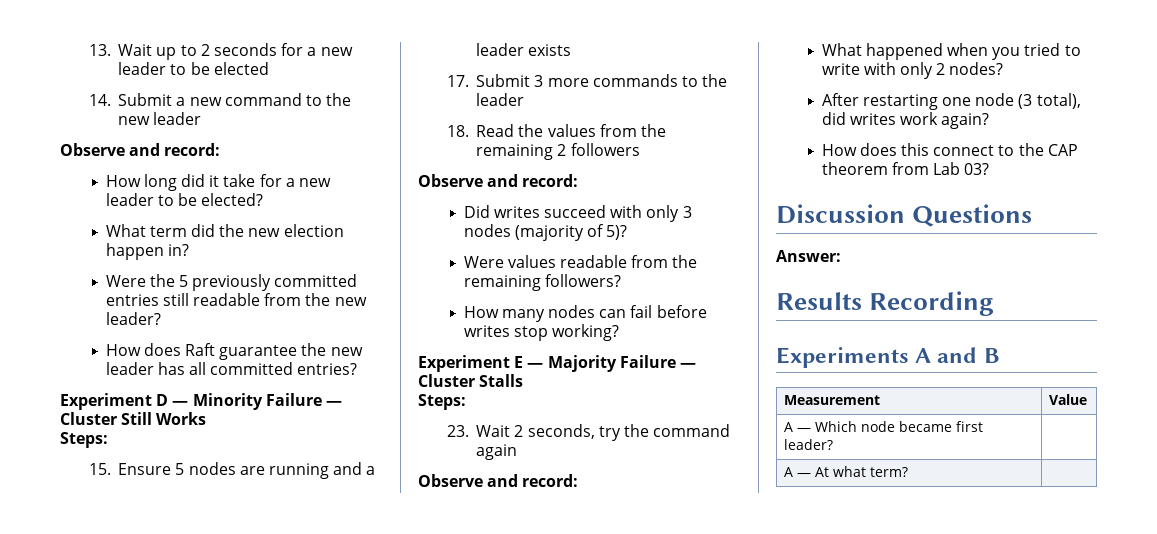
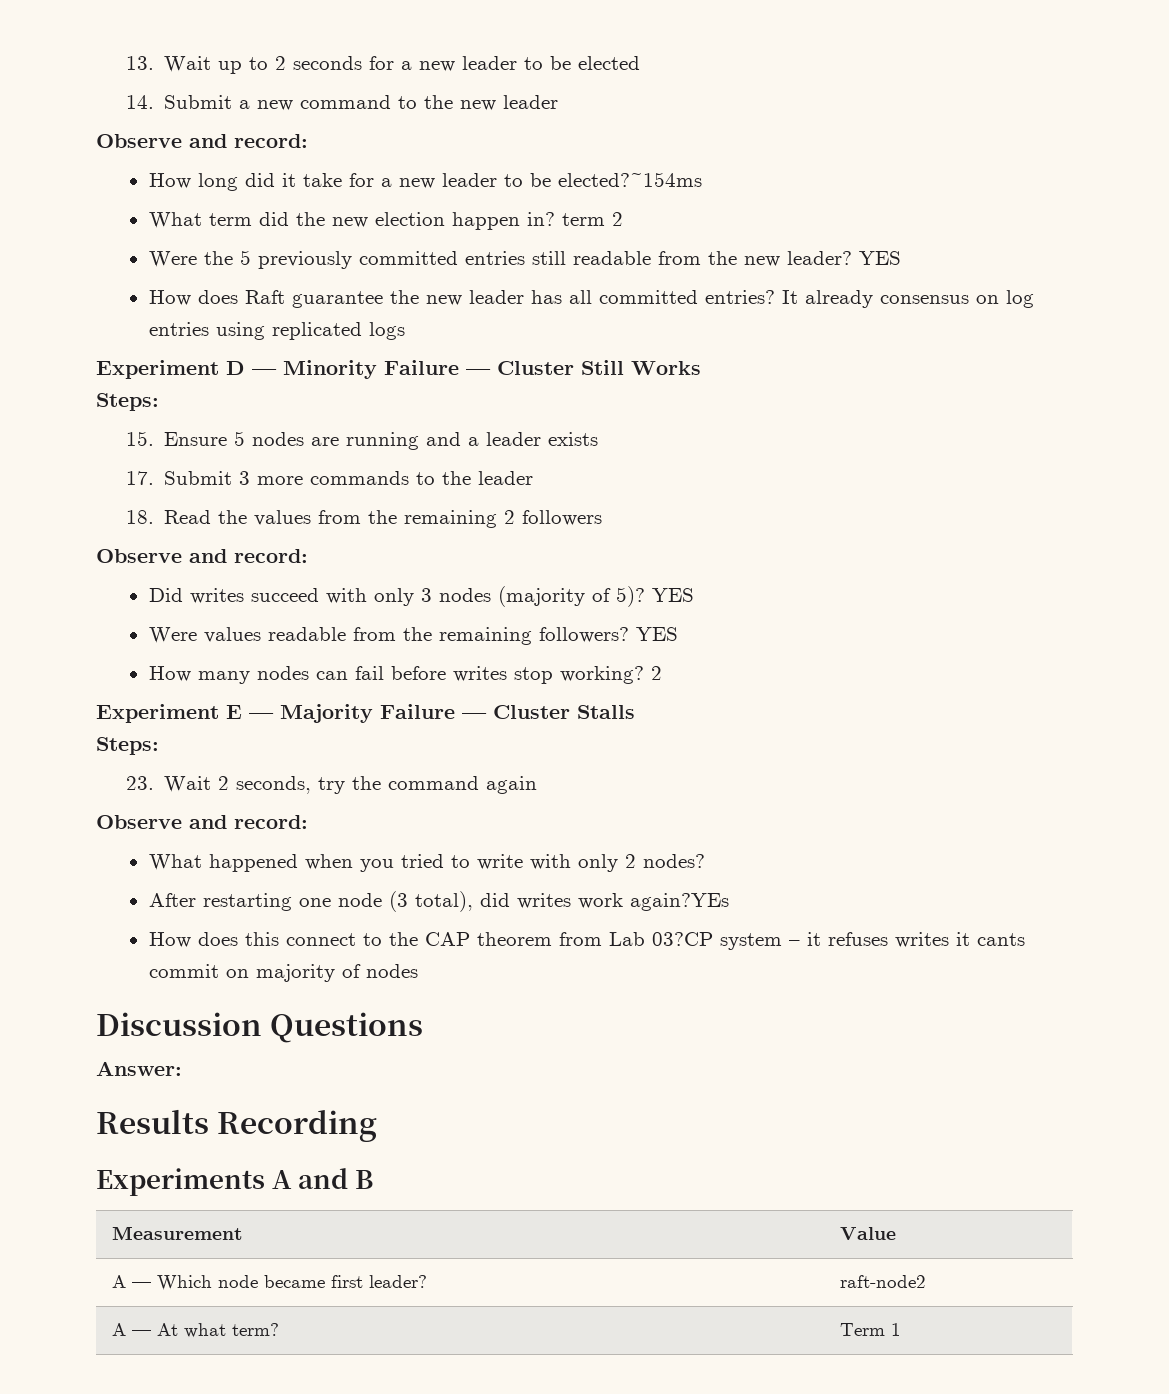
[201,193,264,206] elected? -> [557,172,702,187] elected?~154ms
(189, 250) none -> [561,212,623,226] term 2
(161, 318) none -> [858,251,901,265] YES
(358, 369) none -> [781,290,1034,308] [148,322,405,340] It already consensus on log entries using replicated logs
(628, 232) none -> [651,588,694,602] YES
(621, 280) none -> [635,627,678,641] YES
(619, 332) none -> [650,666,662,680] 2
[941,113,990,129] again? -> [629,893,729,911] again?YEs
[964,163,990,175] 03? -> [651,932,1025,950] [148,964,418,982] 03?CP system – it refuses writes it cants commit on majority of nodes
(833, 444) none -> [840,1275,927,1288] raft-node2
(908, 472) none -> [840,1323,902,1336] Term 1

